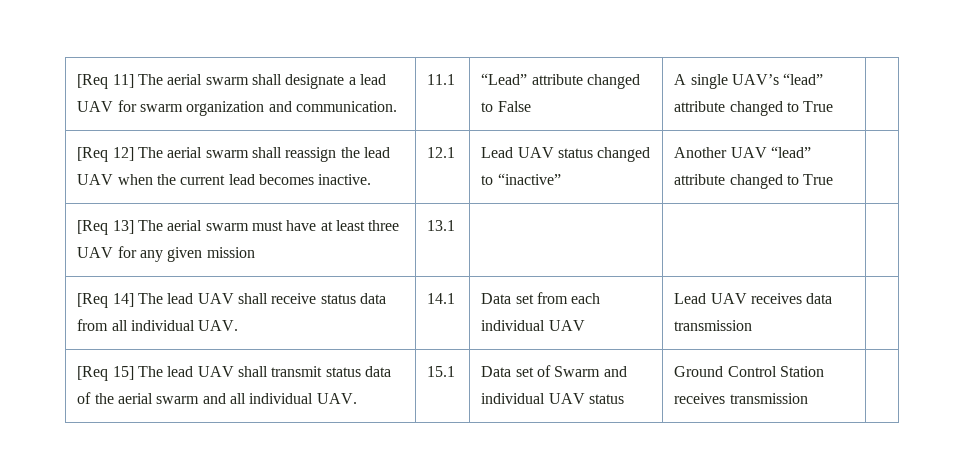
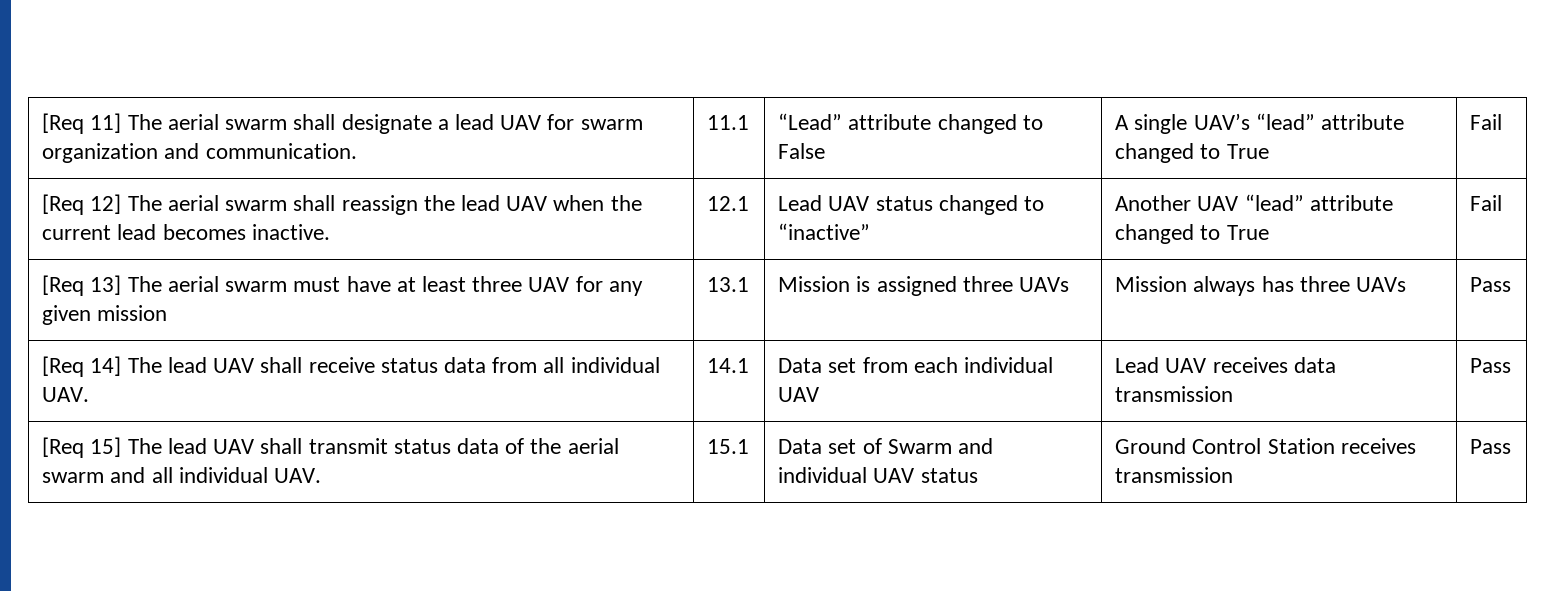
(834, 106) none -> [1470,114,1503,130] Fail
(834, 179) none -> [1470,195,1503,211] Fail
(456, 225) | | -> [778,276,1070,296] [1115,276,1407,296] [1470,277,1512,292] Mission is assigned three UAVs | Mission always has three UAVs | Pass
(753, 325) none -> [1470,358,1512,373] Pass
(808, 398) none -> [1470,439,1512,454] Pass

